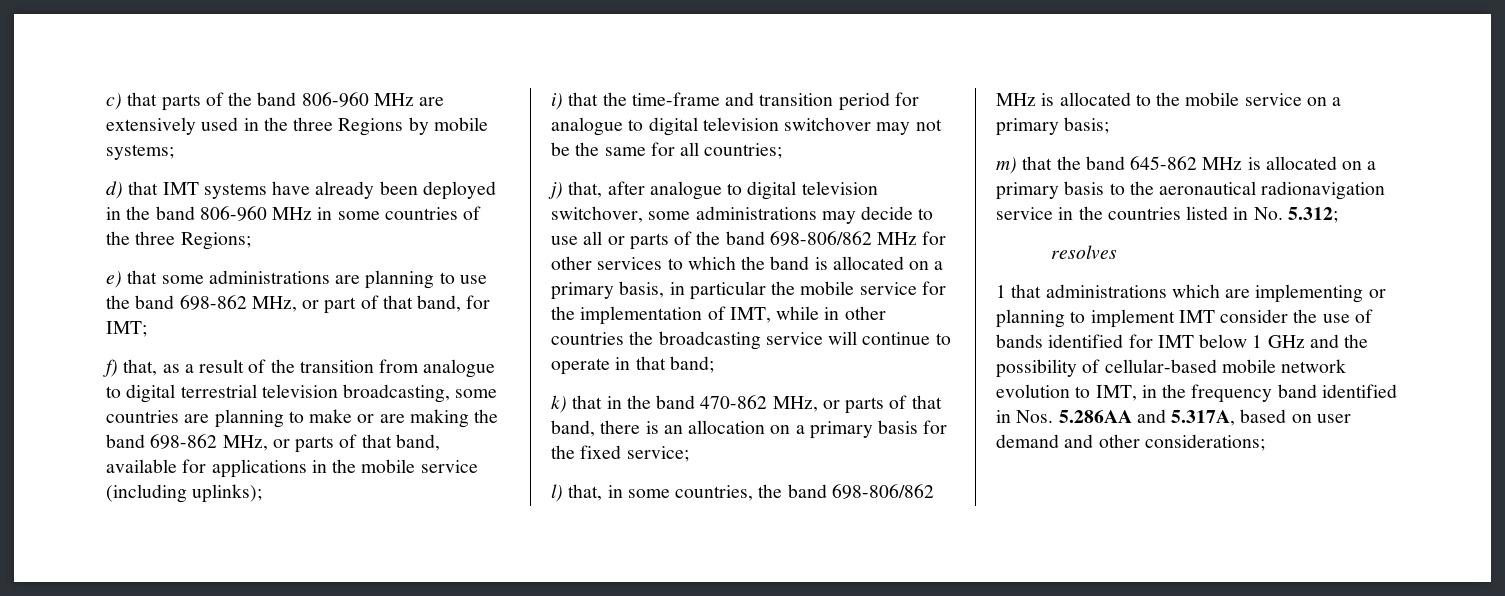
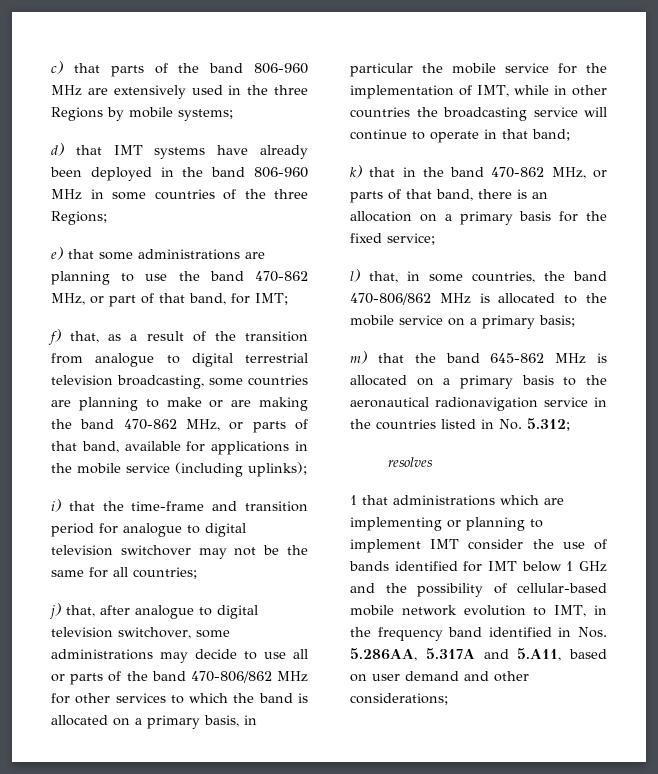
[179,295,247,310] 698-862 -> [255,271,308,282] 470-862
[150,434,218,449] 698-862 -> [123,419,177,430] 470-862
[769,231,872,246] 698-806/862 -> [190,671,272,683] 470-806/862
[831,484,934,499] 698-806/862 -> [350,293,431,305] 470-806/862
[1058,409,1236,426] 5.286AA and 5.317A, -> [350,648,562,661] 5.286AA, 5.317A and 5.A11,

